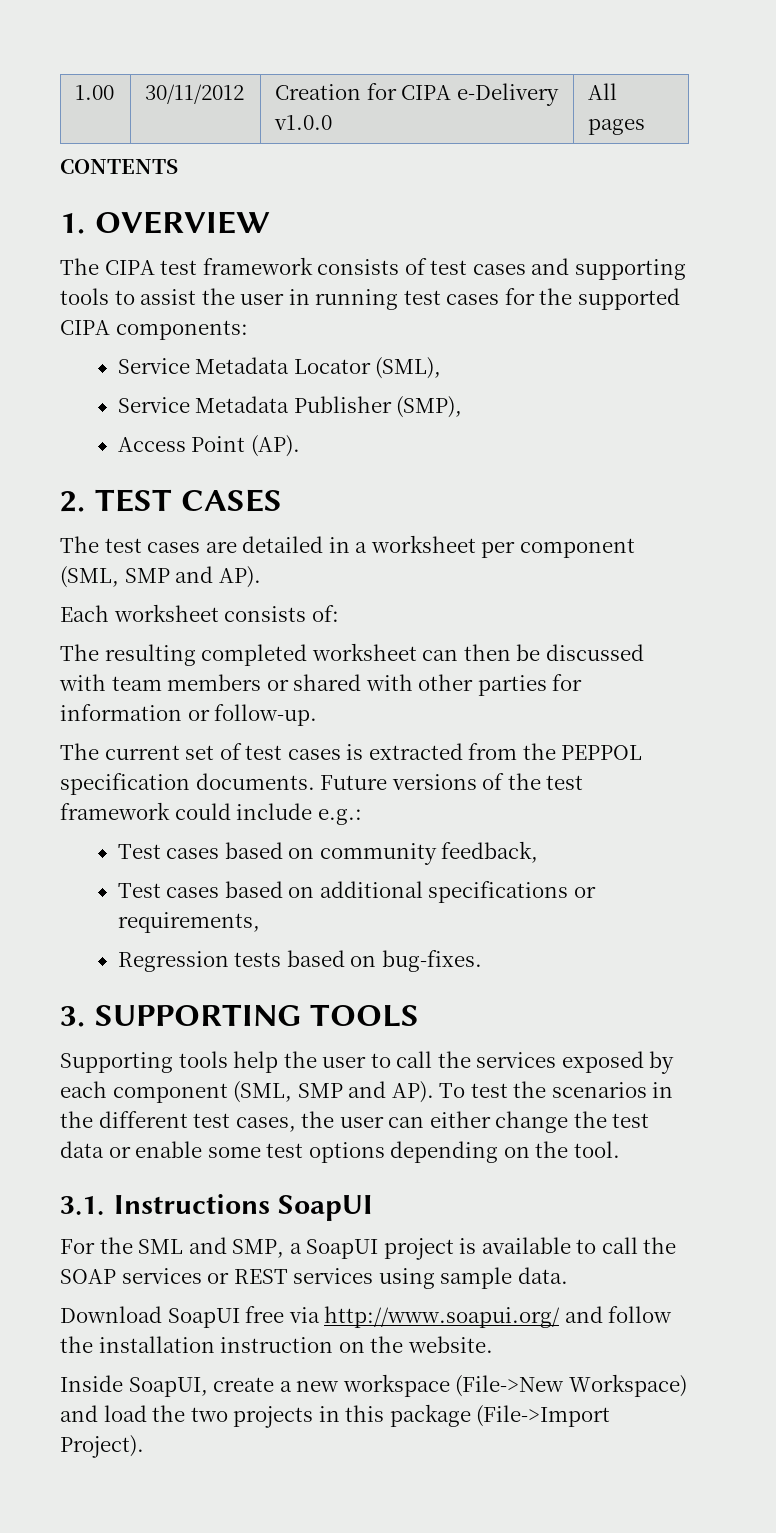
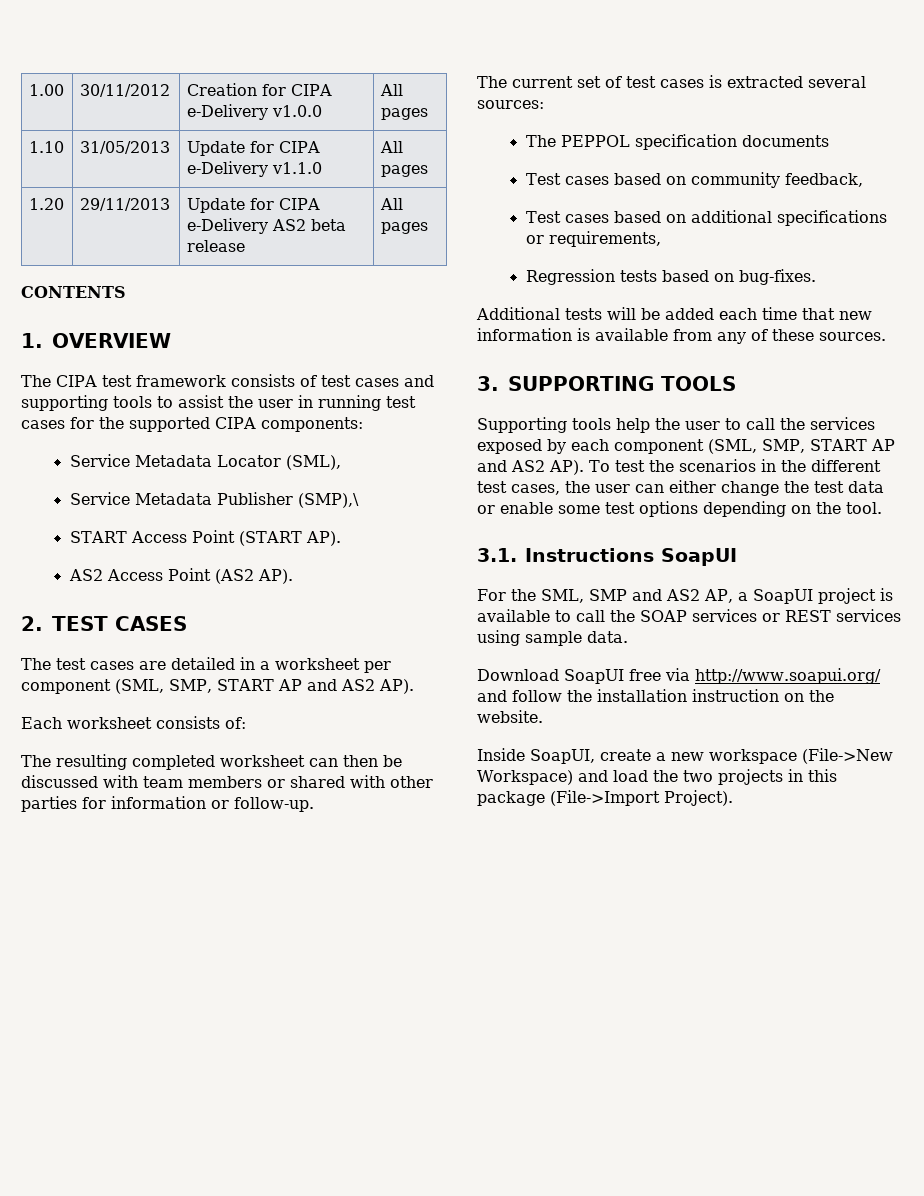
(646, 127) none -> [28,141,64,153] [79,141,170,154] [186,141,320,156] [186,161,322,177] [379,141,403,153] [380,165,428,177] [28,198,64,210] [79,198,170,211] [186,198,320,213] [186,218,346,234] [186,240,245,252] [379,198,403,210] [380,222,428,234] // 1.10 | 31/05/2013 | Update for CIPA e-Delivery v1.1.0 | All pages // 1.20 | 29/11/2013 | Update for CIPA e-Delivery AS2 beta release | All pages
[396,396,463,418] [117,435,300,457] (SMP), // Access Point (AP). -> [297,493,359,508] [69,530,341,546] [68,568,293,584] (SMP),\ // START Access Point (START AP). // AS2 Access Point (AS2 AP).
[124,566,214,583] SMP and -> [169,679,375,693] SMP, START AP and AS2
[468,743,643,760] [60,773,584,795] [60,802,362,825] from the PEPPOL specification documents. Future versions of the test framework could include e.g.: -> [808,76,866,88] [477,100,544,109] [525,134,829,150] several sources: // The PEPPOL specification documents
(482, 961) none -> [476,307,872,320] [477,328,886,344] // Additional tests will be added each time that new information is available from any of these sources.
[297,1081,387,1098] SMP and -> [762,439,895,453] [477,460,545,472] SMP, START AP and AS2
[138,1237,285,1258] SML and SMP, -> [540,589,733,603] SML, SMP and AS2 AP,

